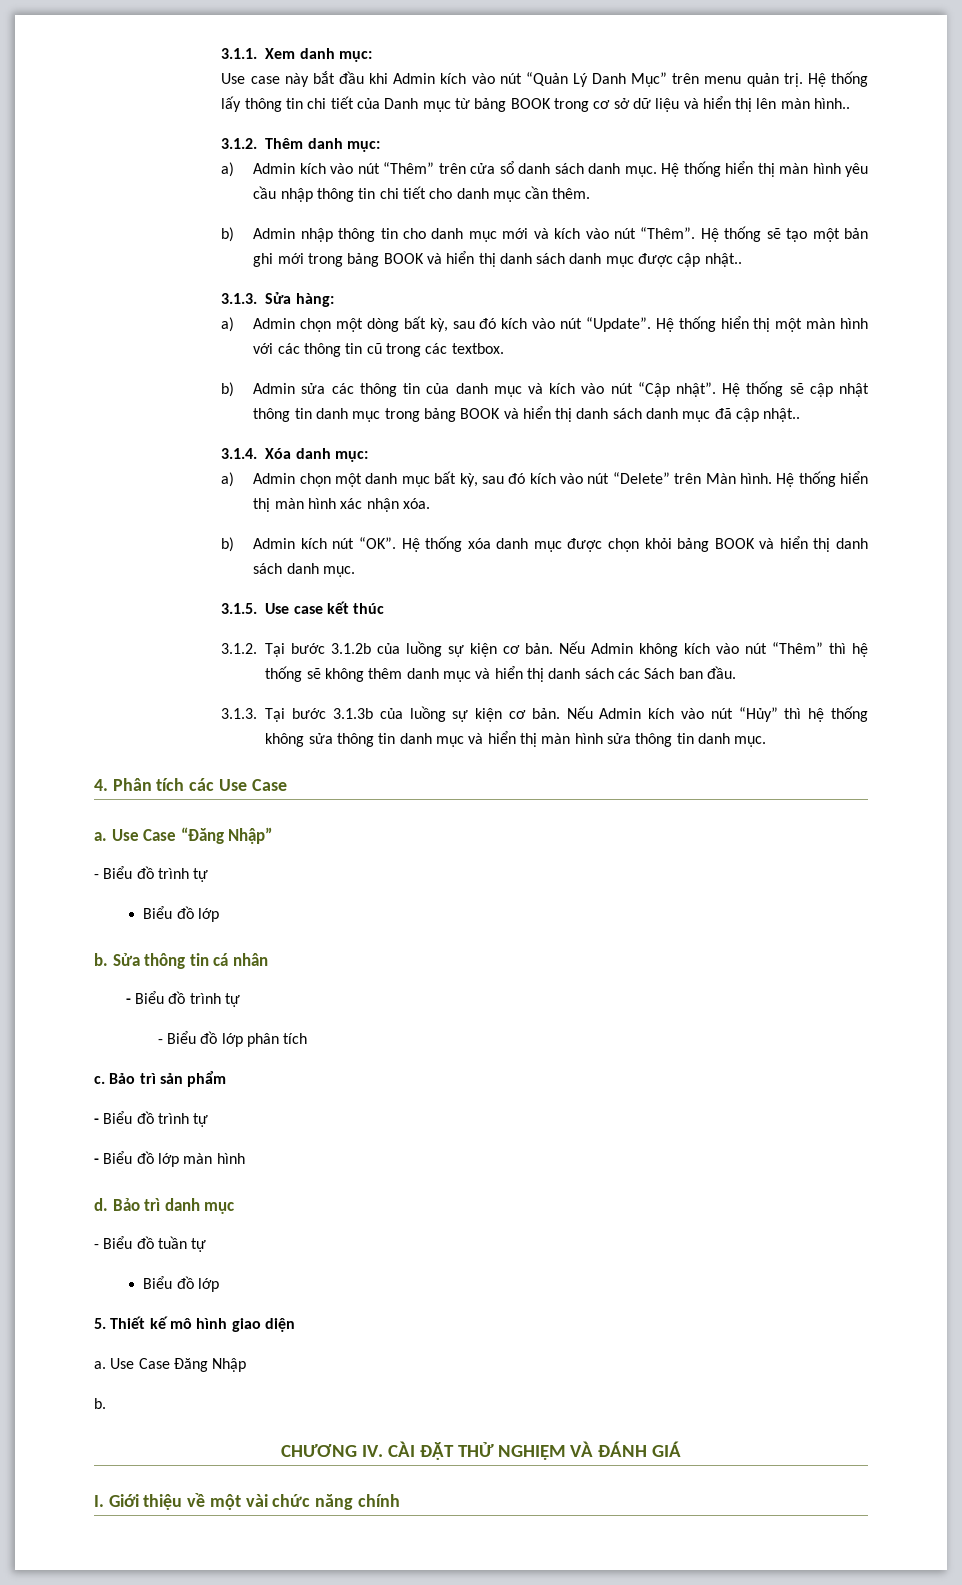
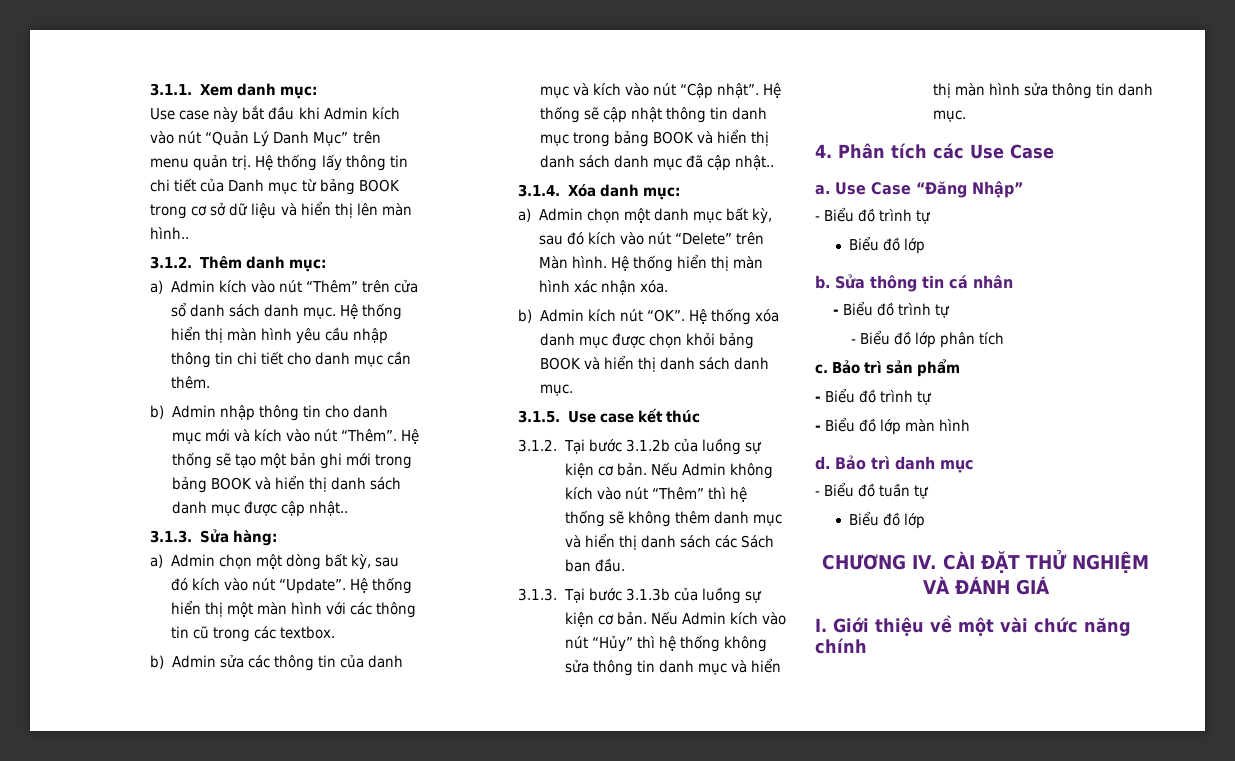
[94,1316,295,1332] [94,1358,247,1372] [94,1398,106,1409] // 5. Thiết kế mô hình giao diện // a. Use Case Đăng Nhập // b. -> (926, 521) none

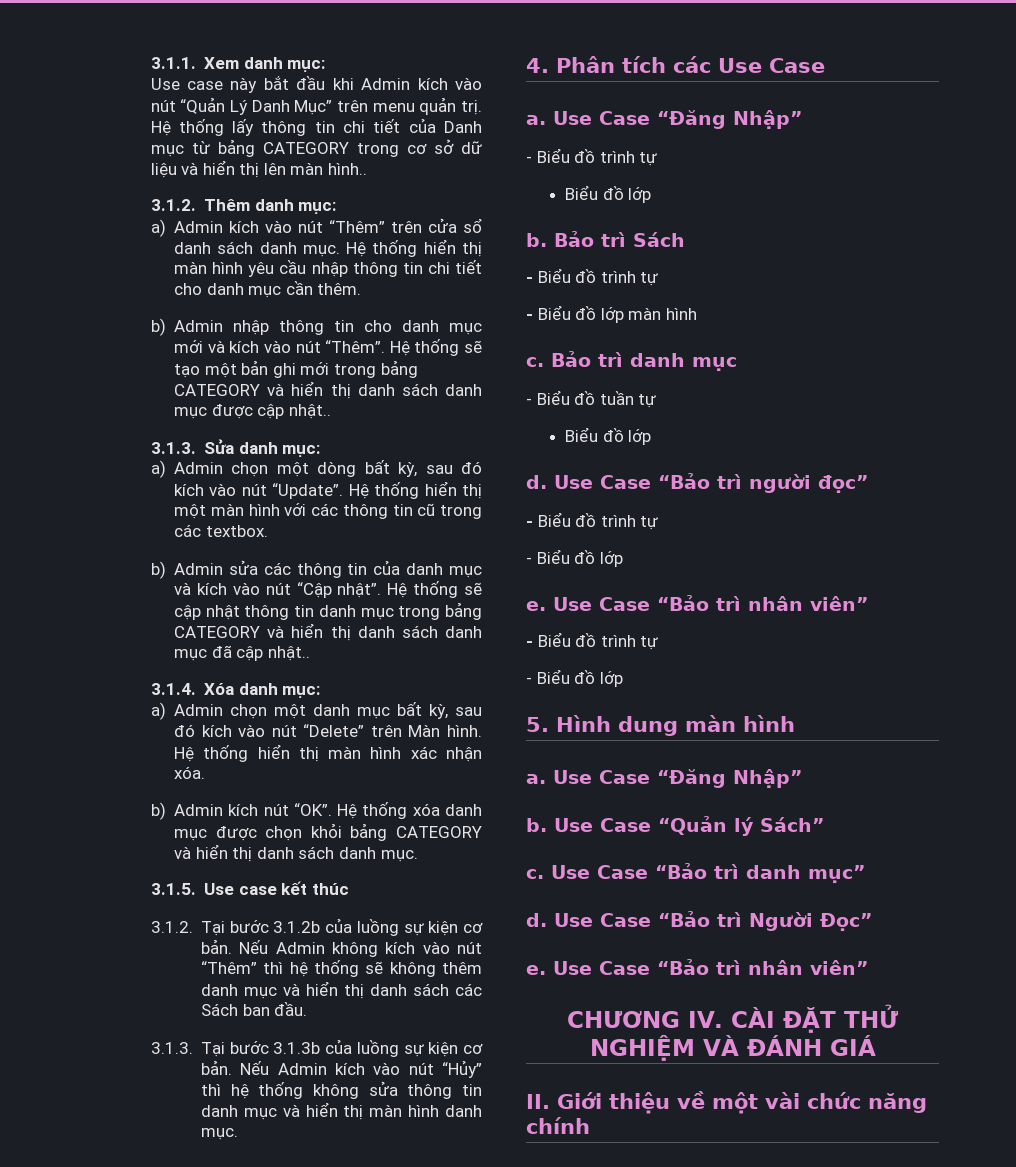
[358,179,400,192] BOOK -> [262,142,349,154] CATEGORY
[210,477,252,490] BOOK -> [174,384,261,396] CATEGORY
[232,530,277,546] hàng: -> [238,442,321,457] danh mục:
[652,131,694,144] BOOK -> [174,626,261,638] CATEGORY
[539,357,581,370] BOOK -> [395,826,482,838] CATEGORY
[1023,82,1115,99] sửa thông tin -> (440, 1111) none
[835,274,1013,292] [832,301,951,318] [850,330,1004,348] [815,359,961,377] Sửa thông tin cá nhân // - Biểu đồ trình tự // - Biểu đồ lớp phân tích // c. Bảo trì sản phẩm -> [554,230,685,247] Bảo trì Sách
[815,456,830,470] d. -> [526,357,544,367] c.
(926, 521) none -> [526,472,868,494] [526,512,659,530] [526,549,623,567] [526,594,868,611] [526,632,659,650] [526,669,623,687] [526,715,795,736] [526,769,802,789] [526,815,824,836] [526,862,865,884] [526,910,872,932] [526,958,868,975] // d. Use Case “Bảo trì người đọc” // - Biểu đồ trình tự // - Biểu đồ lớp // e. Use Case “Bảo trì nhân viên” // - Biểu đồ trình tự // - Biểu đồ lớp // 5. Hình dung màn hình // a. Use Case “Đăng Nhập” // b. Use Case “Quản lý Sách” // c. Use Case “Bảo trì danh mục” // d. Use Case “Bảo trì Người Đọc” // e. Use Case “Bảo trì nhân viên”
[815,618,827,632] I. -> [526,1094,550,1109] II.

